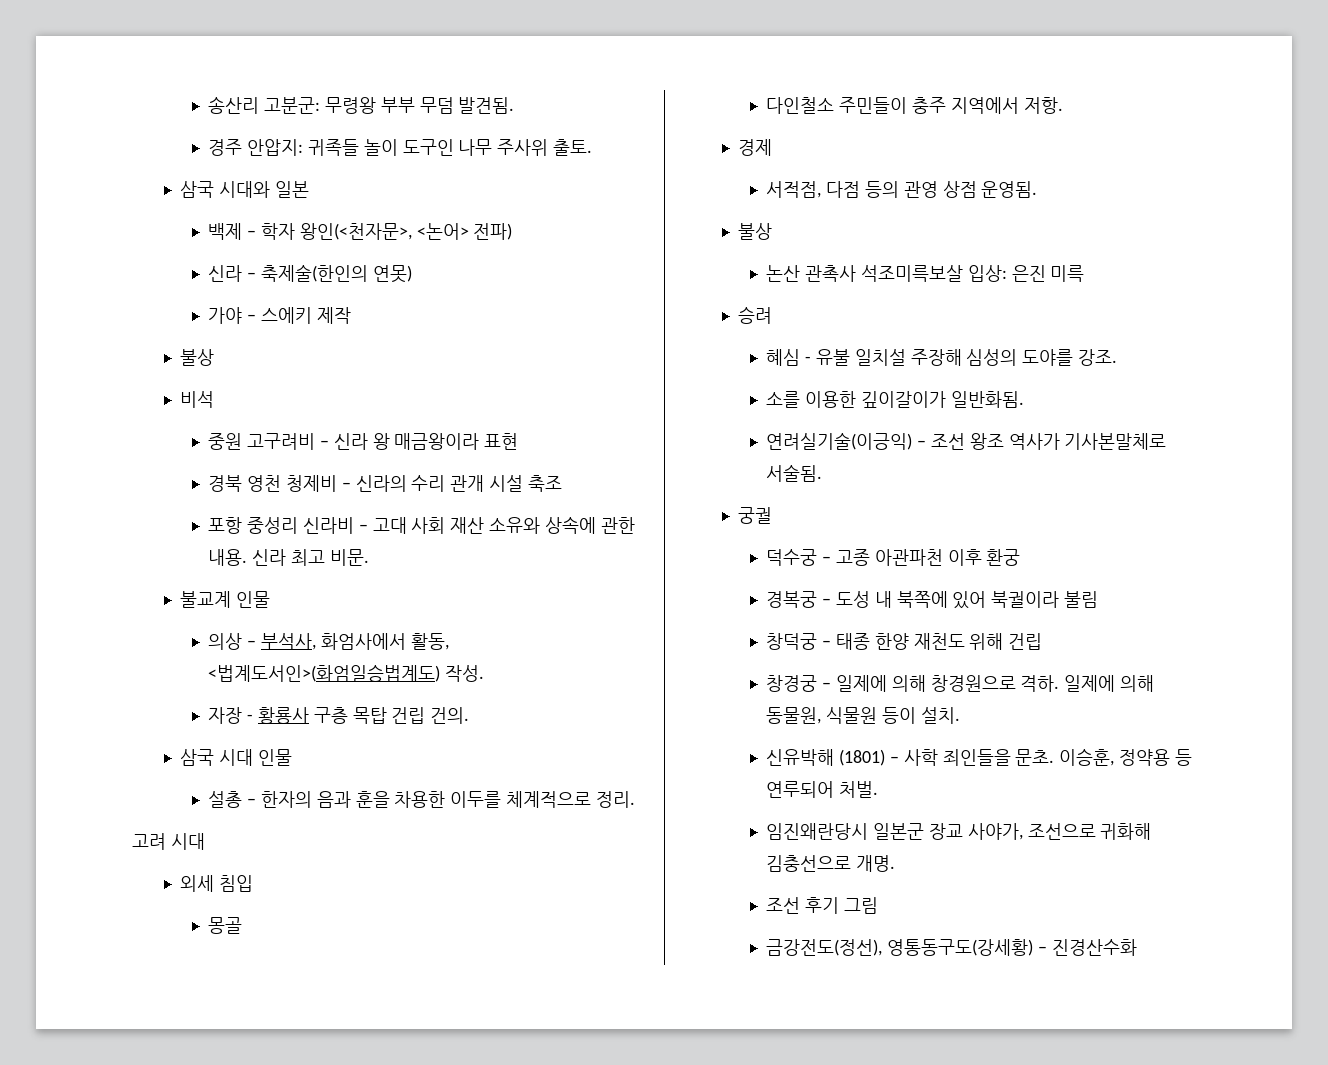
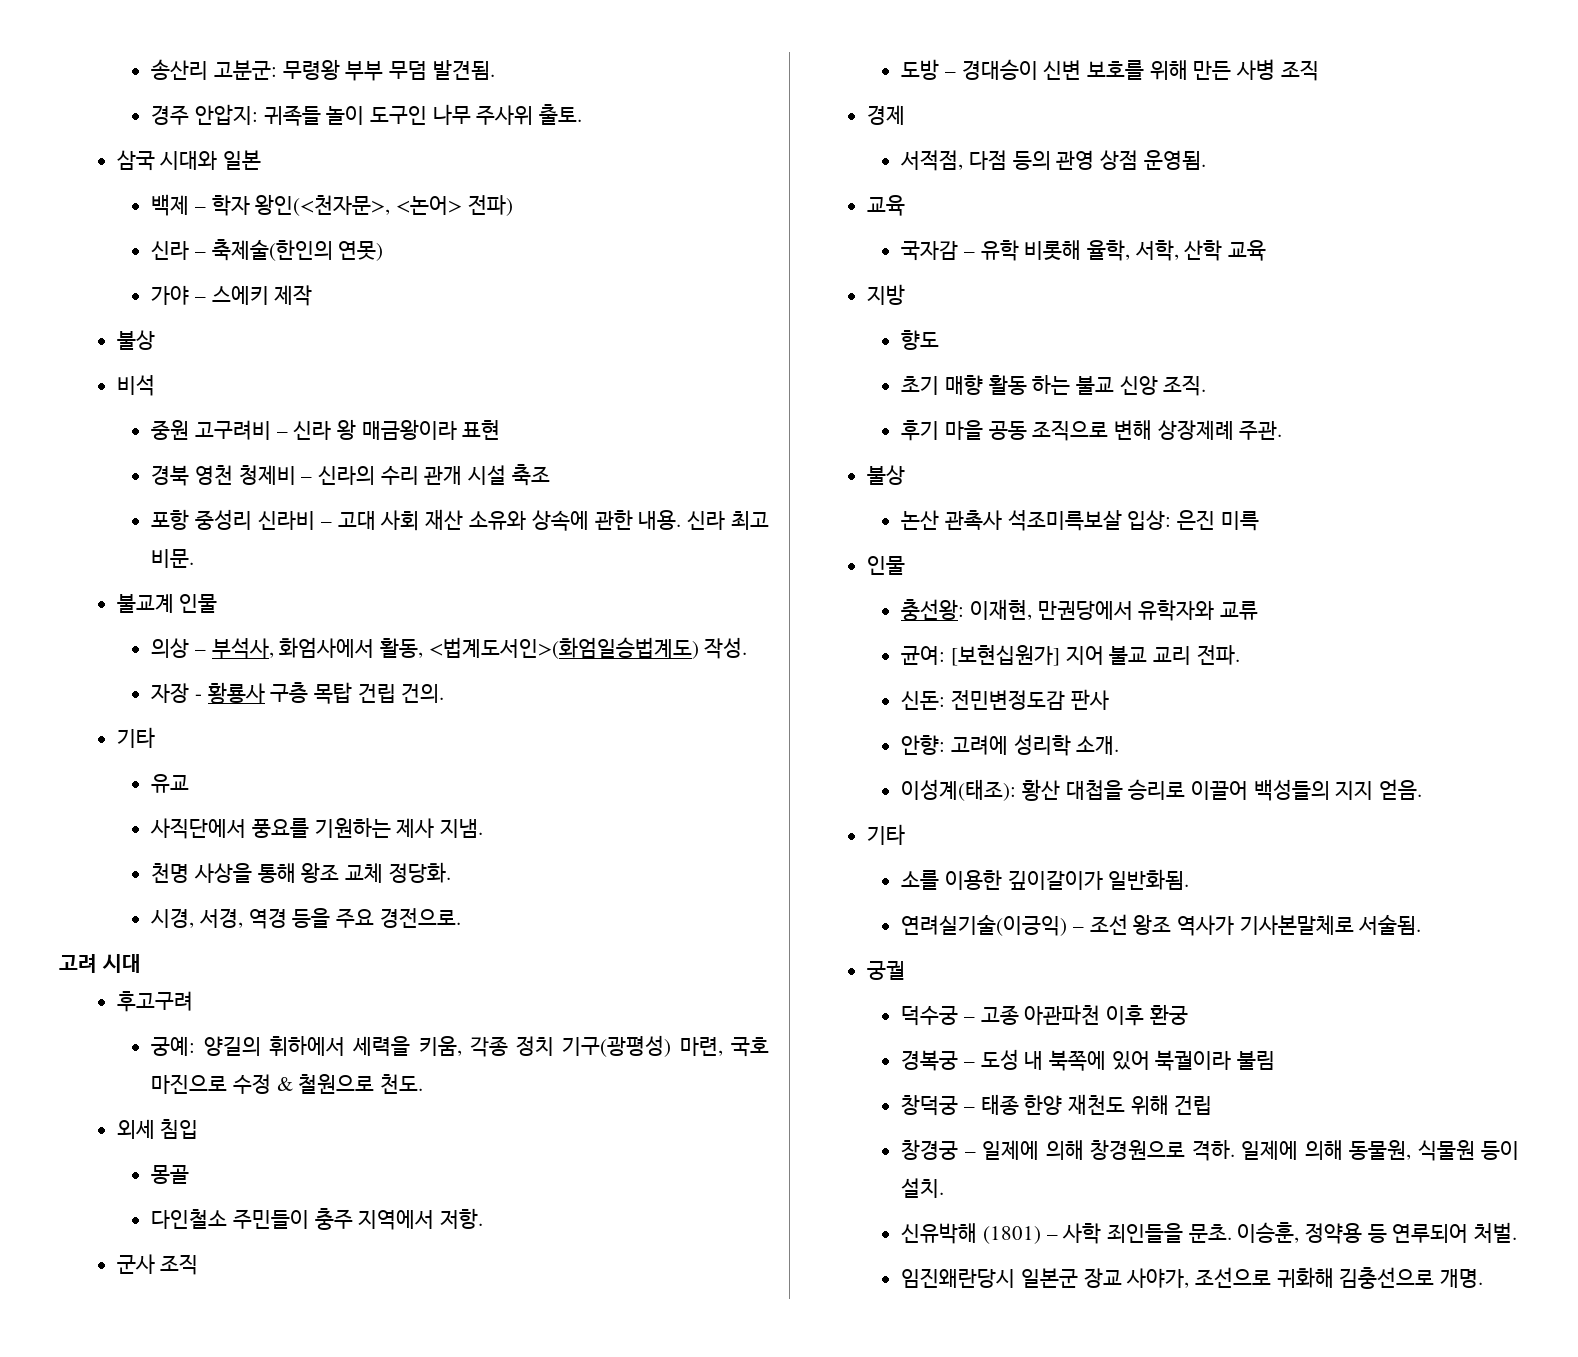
[179,749,292,766] [208,791,635,808] [132,833,205,850] 삼국 시대 인물 // 설총 – 한자의 음과 훈을 차용한 이두를 체계적으로 정리. // 고려 시대 -> [116,727,155,748] [151,774,190,793] [150,818,483,839] [151,862,451,883] [151,908,461,929] [59,954,141,973] [116,991,193,1012] [151,1035,769,1057] [151,1074,423,1094] 기타 // 유교 // 사직단에서 풍요를 기원하는 제사 지냄. // 천명 사상을 통해 왕조 교체 정당화. // 시경, 서경, 역경 등을 주요 경전으로. // 고려 시대 // 후고구려 // 궁예: 양길의 휘하에서 세력을 키움, 각종 정치 기구(광평성) 마련, 국호 마진으로 수정 & 철원으로 천도.
(1063, 105) none -> [116,1254,199,1275] [901,59,1319,81] // 군사 조직 // 도방 – 경대승이 신변 보호를 위해 만든 사병 조직
(1038, 189) none -> [866,195,905,216] [901,240,1267,261] [866,284,905,305] [901,330,940,350] [901,375,1207,396] [901,420,1283,441] // 교육 // 국자감 – 유학 비롯해 율학, 서학, 산학 교육 // 지방 // 향도 // 초기 매향 활동 하는 불교 신앙 조직. // 후기 마을 공동 조직으로 변해 상장제례 주관.
[737,306,772,324] [766,349,1118,366] 승려 // 혜심 - 유불 일치설 주장해 심성의 도야를 강조. -> [866,556,905,575] [901,599,1258,621] [901,645,1240,666] [901,689,1109,710] [901,734,1120,756] [901,779,1423,801] [866,824,905,845] 인물 // 충선왕: 이재현, 만권당에서 유학자와 교류 // 균여: [보현십원가] 지어 불교 교리 전파. // 신돈: 전민변정도감 판사 // 안향: 고려에 성리학 소개. // 이성계(태조): 황산 대첩을 승리로 이끌어 백성들의 지지 얻음. // 기타
[766,897,878,914] [766,939,1137,956] // 조선 후기 그림 // 금강전도(정선), 영통동구도(강세황) – 진경산수화 -> (1484, 1278) none

